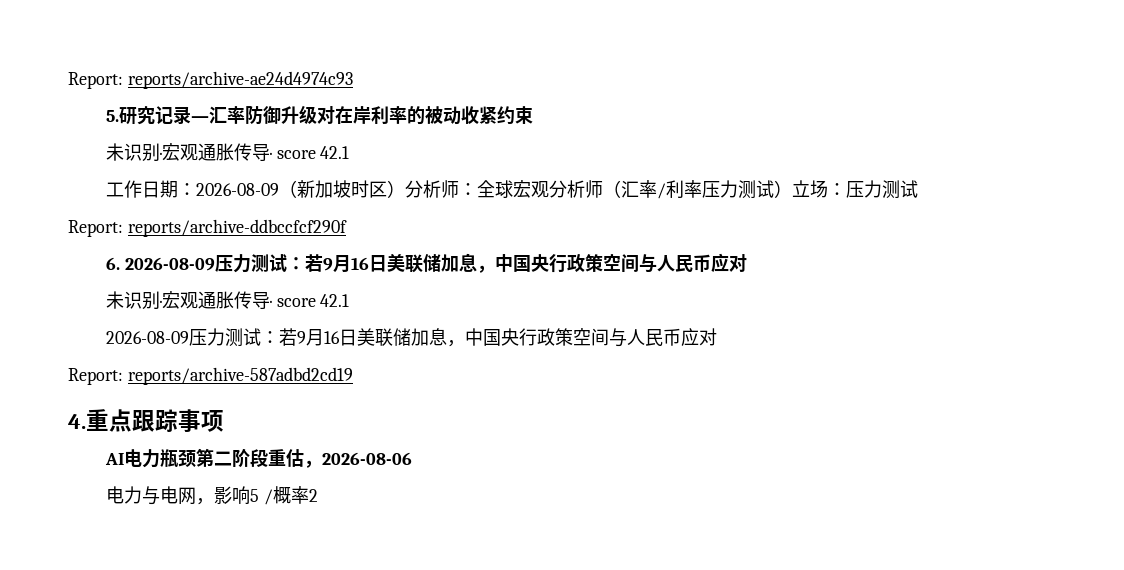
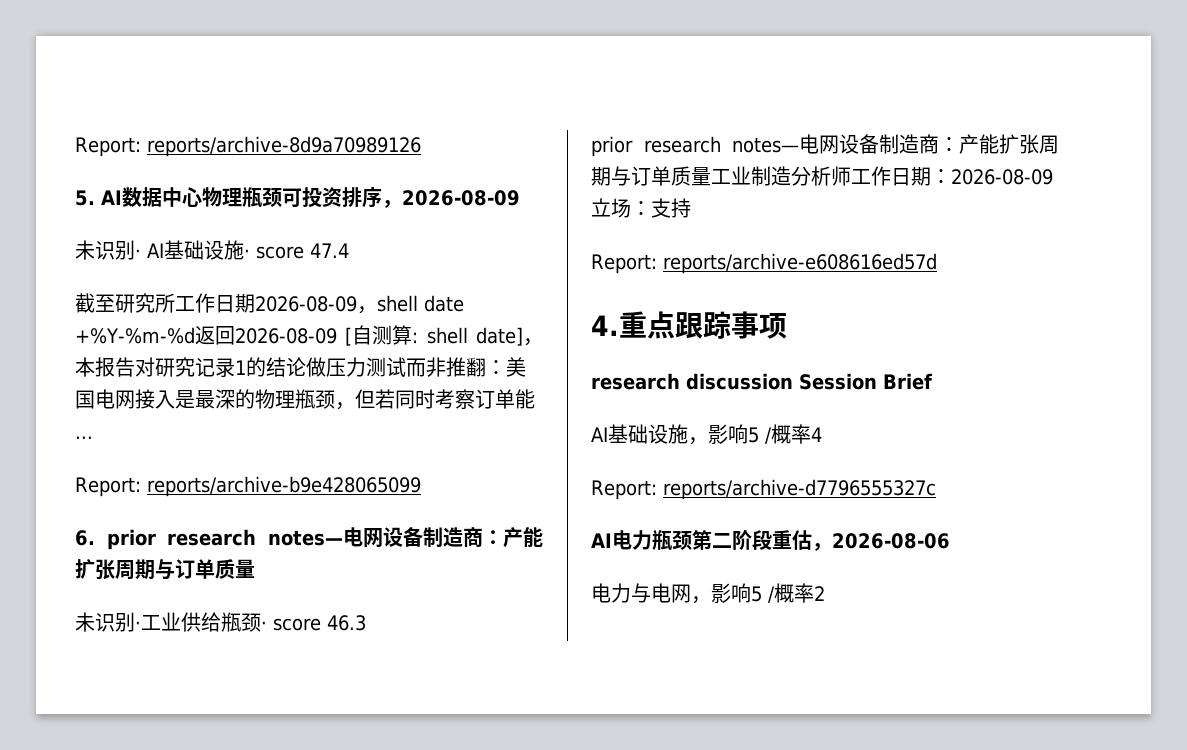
[68,71,353,89] Report: reports/archive-ae24d4974c93 -> [75,136,421,157] Report: reports/archive-8d9a70989126
[118,105,533,125] [105,143,350,162] [105,180,918,199] [68,219,347,237] [105,253,747,273] [105,291,350,310] [105,328,717,347] [68,367,353,385] [68,409,224,432] 研究记录—汇率防御升级对在岸利率的被动收紧约束 // 未识别·宏观通胀传导· score 42.1 // 工作日期：2026-08-09（新加坡时区）分析师：全球宏观分析师（汇率/利率压力测试）立场：压力测试 // Report: reports/archive-ddbccfcf290f // 6. 2026-08-09压力测试：若9月16日美联储加息，中国央行政策空间与人民币应对 // 未识别·宏观通胀传导· score 42.1 // 2026-08-09压力测试：若9月16日美联储加息，中国央行政策空间与人民币应对 // Report: reports/archive-587adbd2cd19 // 4.重点跟踪事项 -> [101,187,520,208] [75,240,349,260] [75,293,464,314] [75,325,543,346] [75,357,526,377] [75,389,535,410] [75,436,93,439] [75,476,421,497] [75,527,543,550] [75,559,255,580] [75,612,366,632] [591,134,1059,157] [591,166,1053,186] [591,198,691,218] [591,253,937,274] [591,311,787,339] [591,373,932,390] [591,424,822,445] [591,479,936,500] AI数据中心物理瓶颈可投资排序，2026-08-09 // 未识别· AI基础设施· score 47.4 // 截至研究所工作日期2026-08-09，shell date +%Y-%m-%d返回2026-08-09 [自测算: shell date]，本报告对研究记录1的结论做压力测试而非推翻：美国电网接入是最深的物理瓶颈，但若同时考察订单能... // Report: reports/archive-b9e428065099 // 6. prior research notes—电网设备制造商：产能扩张周期与订单质量 // 未识别·工业供给瓶颈· score 46.3 // prior research notes—电网设备制造商：产能扩张周期与订单质量工业制造分析师工作日期：2026-08-09立场：支持 // Report: reports/archive-e608616ed57d // 4.重点跟踪事项 // research discussion Session Brief // AI基础设施，影响5 /概率4 // Report: reports/archive-d7796555327c

